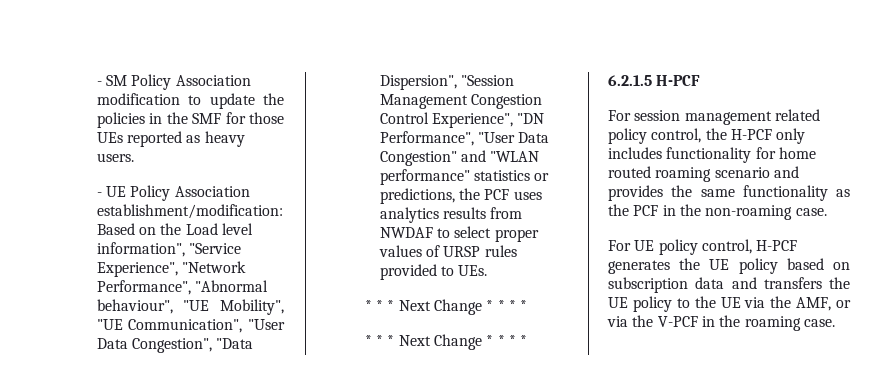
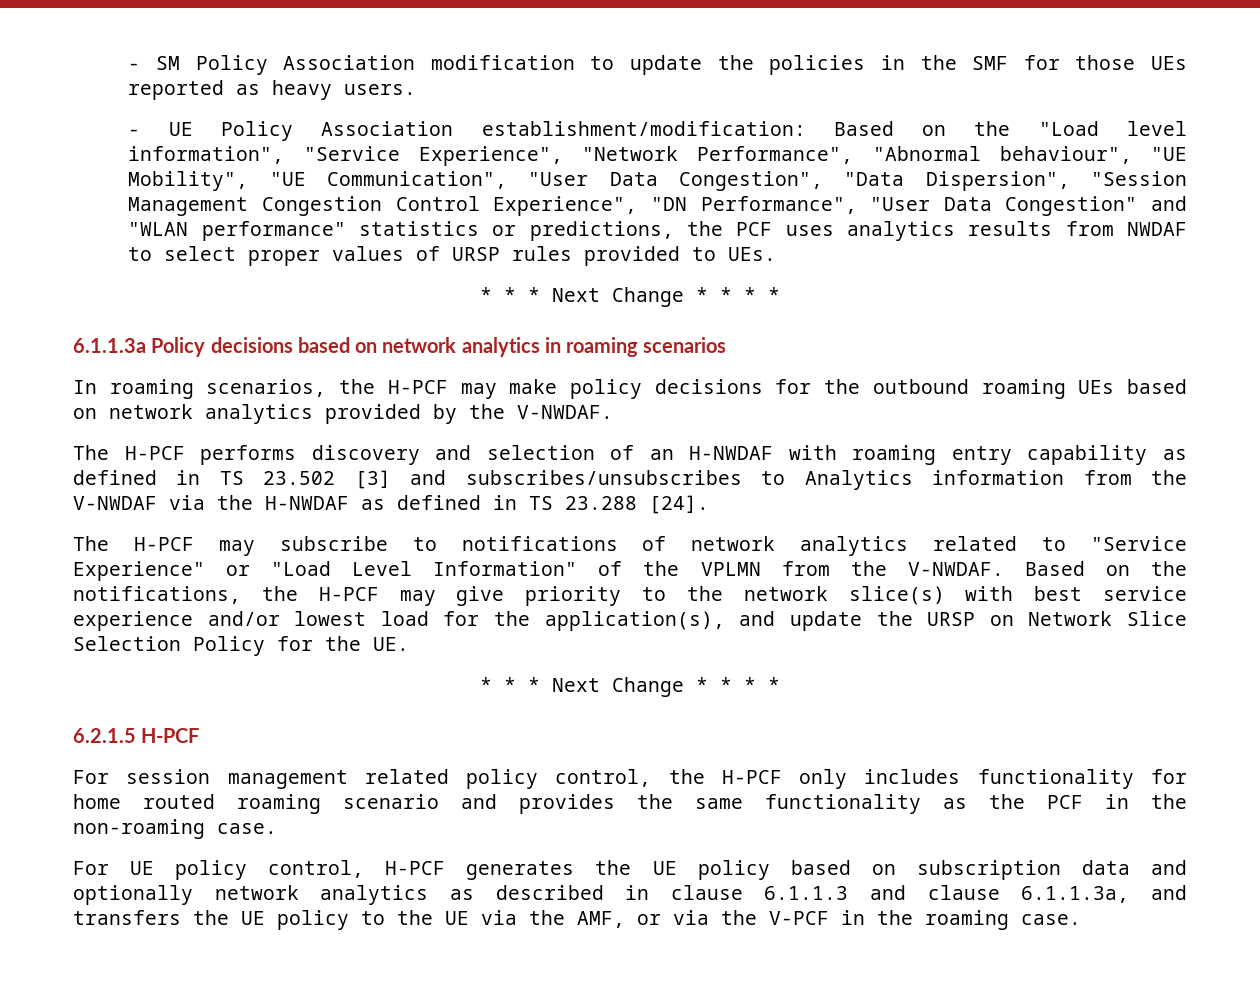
[185,223,218,235] Load -> [1038,121,1099,136] "Load
(528, 305) none -> [73,337,727,357] [73,379,1187,399] [73,404,613,424] [73,445,1187,465] [73,470,1188,490] [73,495,709,514] [73,536,1187,556] [73,561,1187,581] [73,586,1188,606] [73,611,1188,631] [73,636,409,656] // 6.1.1.3a Policy decisions based on network analytics in roaming scenarios // In roaming scenarios, the H-PCF may make policy decisions for the outbound roaming UEs based on network analytics provided by the V-NWDAF. // The H-PCF performs discovery and selection of an H-NWDAF with roaming entry capability as defined in TS 23.502 [3] and subscribes/unsubscribes to Analytics information from the V-NWDAF via the H-NWDAF as defined in TS 23.288 [24]. // The H-PCF may subscribe to notifications of network analytics related to "Service Experience" or "Load Level Information" of the VPLMN from the V-NWDAF. Based on the notifications, the H-PCF may give priority to the network slice(s) with best service experience and/or lowest load for the application(s), and update the URSP on Network Slice Selection Policy for the UE.
(757, 283) none -> [73,885,1187,905] optionally network analytics as described in clause 6.1.1.3 and clause 6.1.1.3a, and

